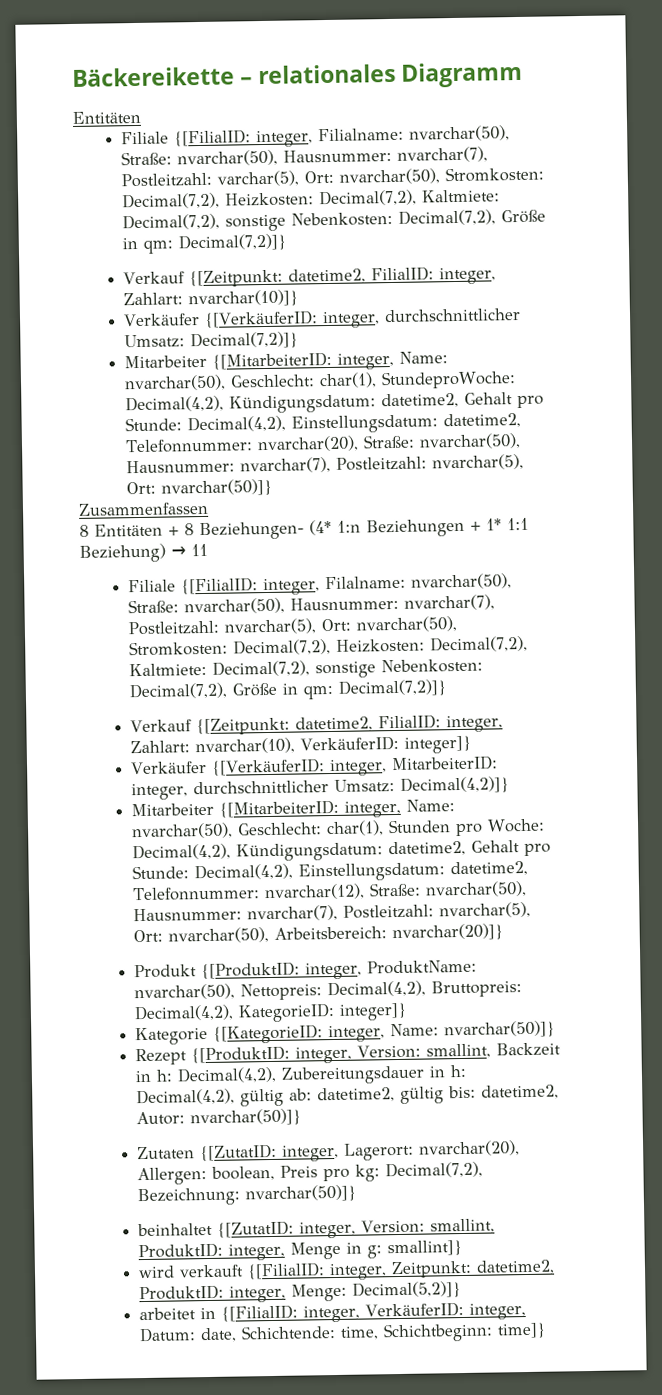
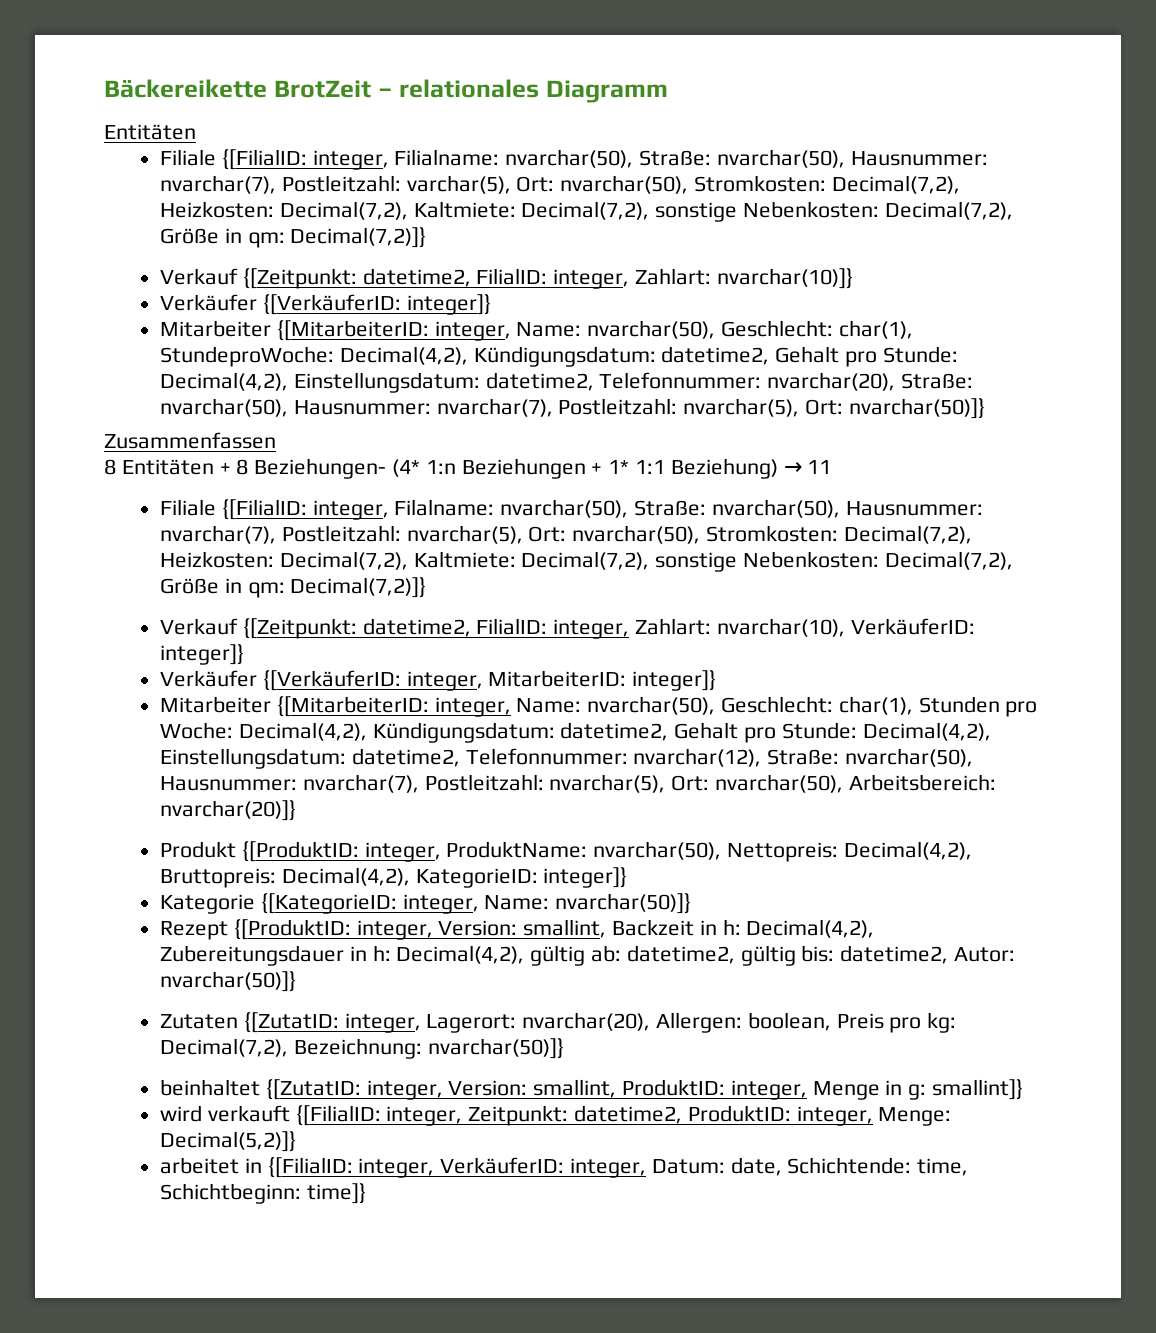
(235, 76) none -> [273,80,371,98] BrotZeit
[322,307,522,329] [124,331,299,350] integer, durchschnittlicher Umsatz: Decimal(7,2)]} -> [406,294,491,315] integer]}
[131,776,510,801] integer, durchschnittlicher Umsatz: Decimal(4,2)]} -> [632,670,717,691] integer]}

